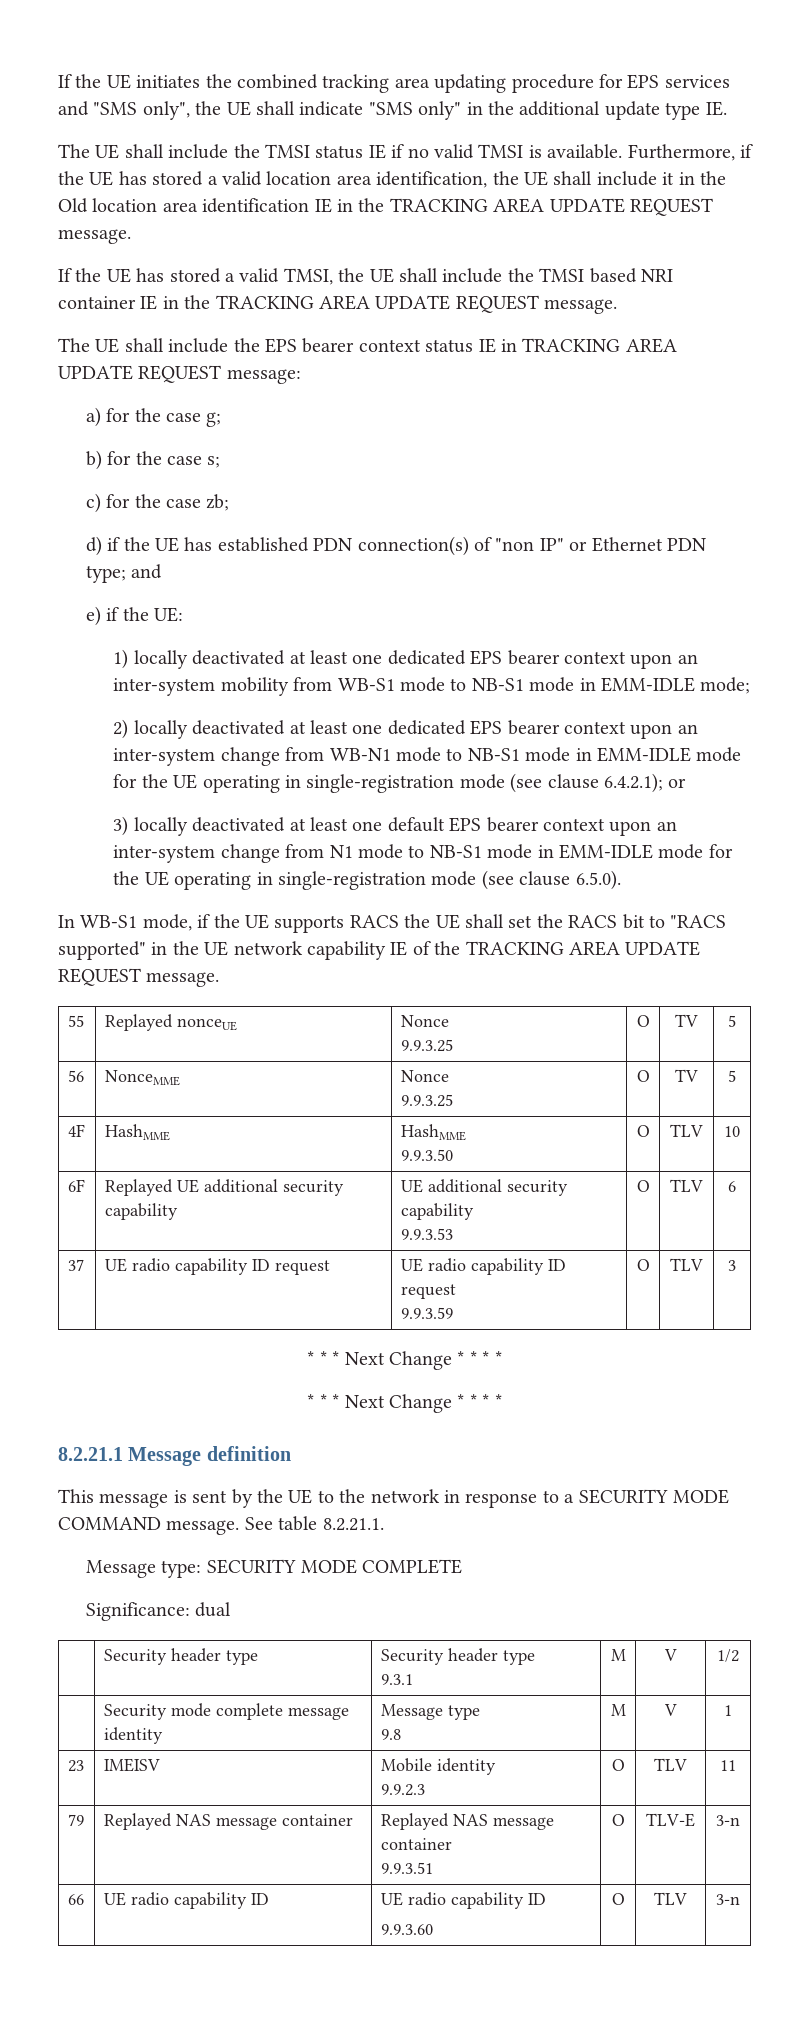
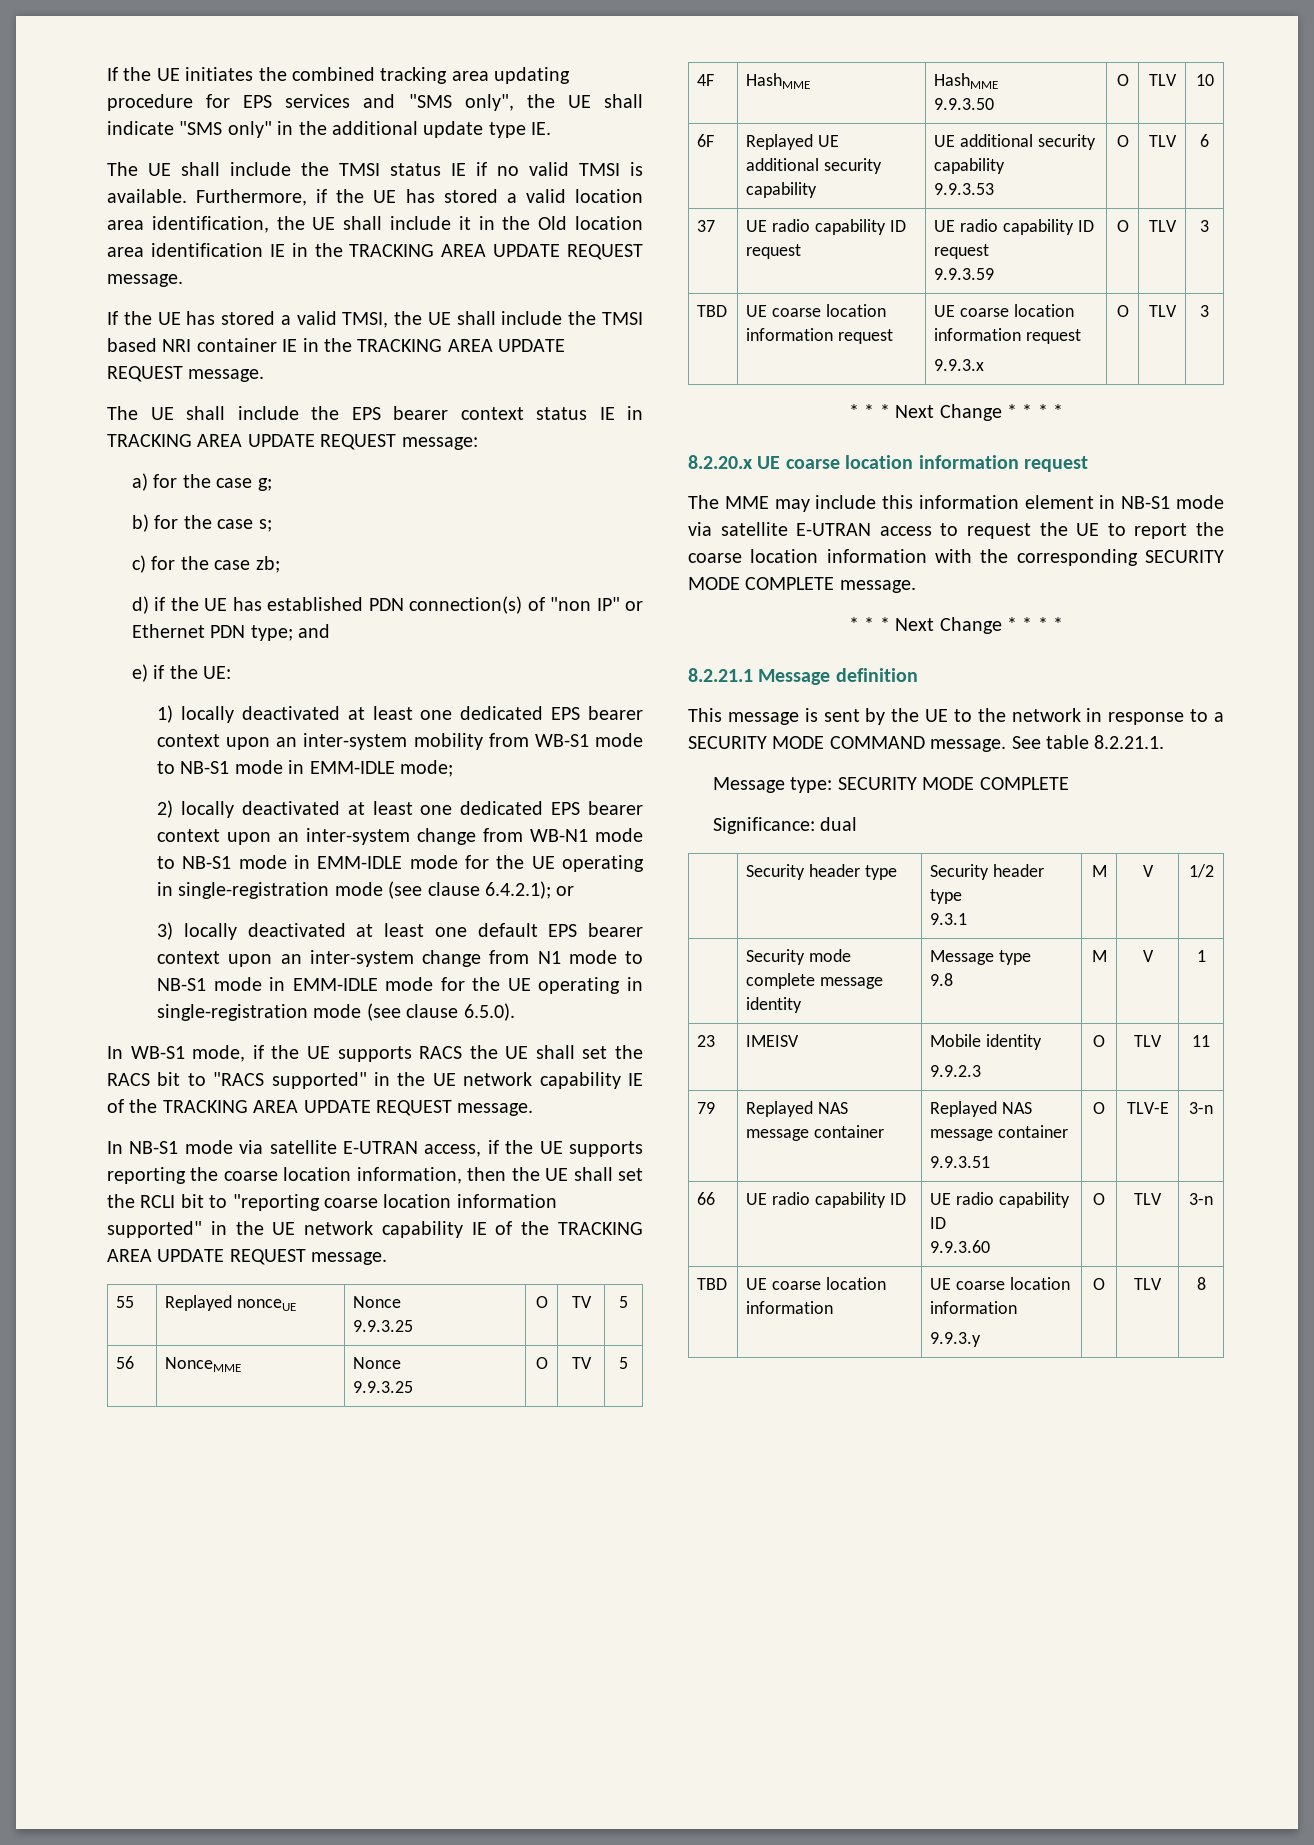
(220, 979) none -> [107,1140,643,1157] [107,1167,643,1184] [107,1194,557,1211] [107,1221,643,1238] [107,1249,388,1265] // In NB-S1 mode via satellite E-UTRAN access, if the UE supports reporting the coarse location information, then the UE shall set the RCLI bit to "reporting coarse location information supported" in the UE network capability IE of the TRACKING AREA UPDATE REQUEST message.
[307,1351,502,1370] // * * * Next Change * * * * -> [697,305,728,317] [746,304,887,317] [746,328,894,344] [934,304,1075,317] [934,328,1082,344] [934,359,985,371] [1116,305,1129,317] [1148,305,1177,317] [1200,305,1209,317] [848,404,1064,421] [688,455,1088,472] [688,495,1224,512] [688,522,1224,539] [688,549,1224,566] [688,577,916,593] // TBD | UE coarse location information request | UE coarse location information request // 9.9.3.x | O | TLV | 3 // * * * Next Change * * * * // 8.2.20.x UE coarse location information request // The MME may include this information element in NB-S1 mode via satellite E-UTRAN access to request the UE to report the coarse location information with the corresponding SECURITY MODE COMPLETE message.
(740, 1899) none -> [697,1278,728,1290] [746,1277,887,1290] [746,1301,834,1314] [930,1277,1071,1290] [930,1301,1018,1314] [930,1332,982,1347] [1093,1278,1105,1290] [1134,1278,1162,1290] [1196,1277,1206,1290] // TBD | UE coarse location information | UE coarse location information // 9.9.3.y | O | TLV | 8

